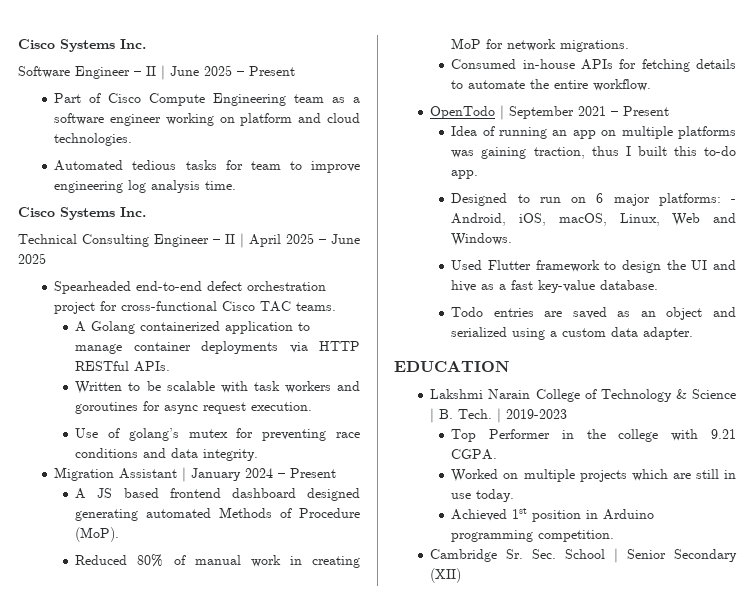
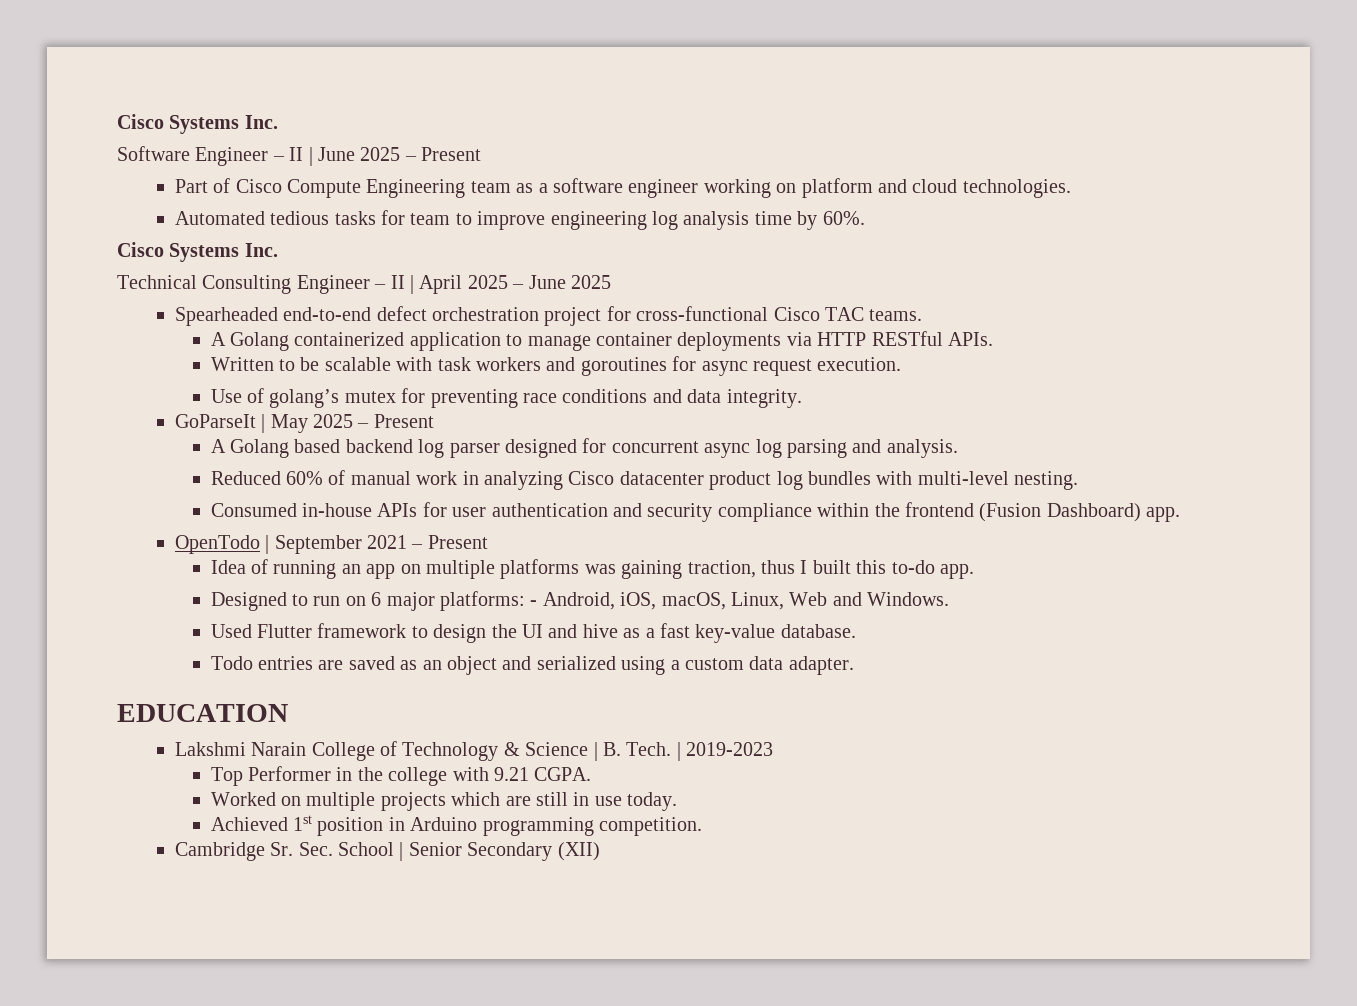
[205,181,237,190] time. -> [754,211,865,230] time by 60%.
[54,467,337,482] [75,488,360,501] [75,507,360,521] [75,527,120,542] Migration Assistant | January 2024 – Present // A JS based frontend dashboard designed generating automated Methods of Procedure (MoP). -> [174,414,434,433] [210,438,958,458] GoParseIt | May 2025 – Present // A Golang based backend log parser designed for concurrent async log parsing and analysis.
[137,554,164,567] 80% -> [286,471,324,485] 60%
[312,556,360,568] [451,38,630,52] [451,59,736,72] [451,79,652,91] creating MoP for network migrations. // Consumed in-house APIs for fetching details to automate the entire workflow. -> [484,471,1079,490] [210,502,1181,522] analyzing Cisco datacenter product log bundles with multi-level nesting. // Consumed in-house APIs for user authentication and security compliance within the frontend (Fusion Dashboard) app.

